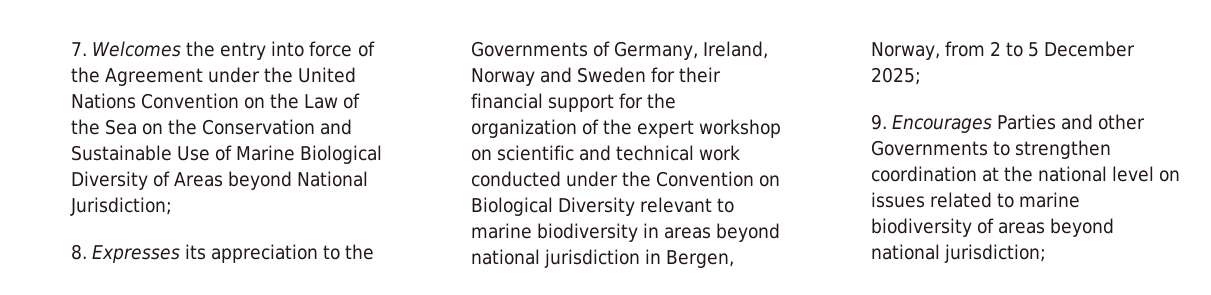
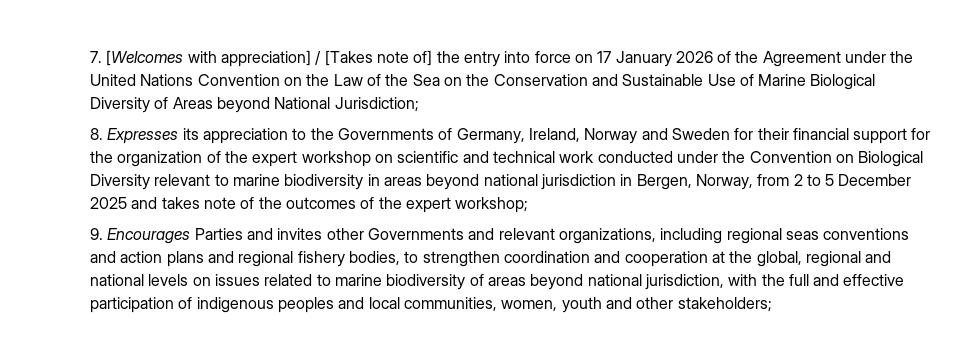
[91,41,353,60] Welcomes the entry into force -> [106,50,713,67] [Welcomes with appreciation] / [Takes note of] the entry into force on 17 January 2026
[870,67,921,85] 2025; -> [90,197,529,213] 2025 and takes note of the outcomes of the expert workshop;
(1094, 122) none -> [277,228,323,240] invites
[992,140,1111,159] [870,166,1155,182] to strengthen coordination at the national level -> [468,228,910,244] [90,251,892,267] [90,274,189,286] and relevant organizations, including regional seas conventions and action plans and regional fishery bodies, to strengthen coordination and cooperation at the global, regional and national levels
[943,244,1046,263] jurisdiction; -> [644,274,905,290] [90,297,772,313] jurisdiction, with the full and effective participation of indigenous peoples and local communities, women, youth and other stakeholders;

